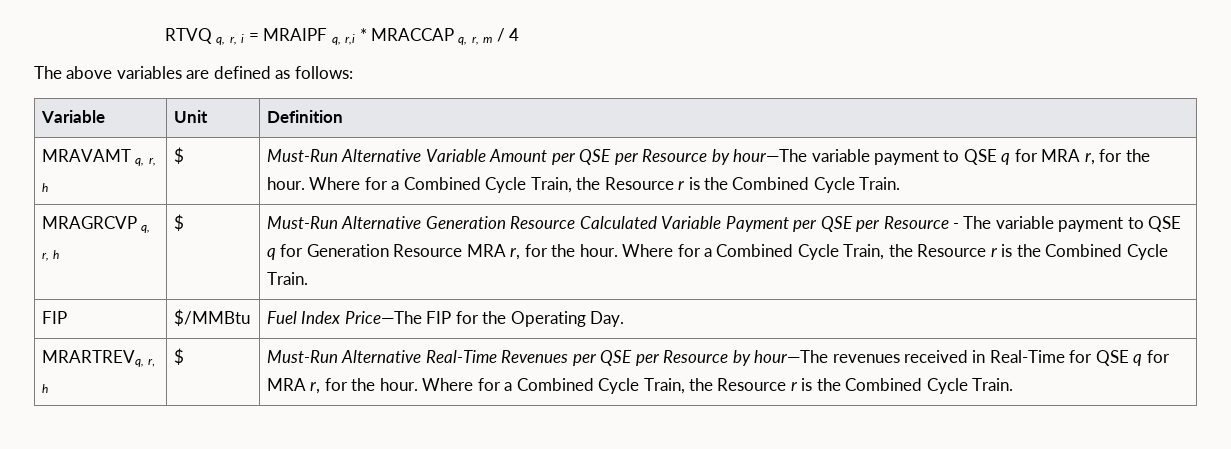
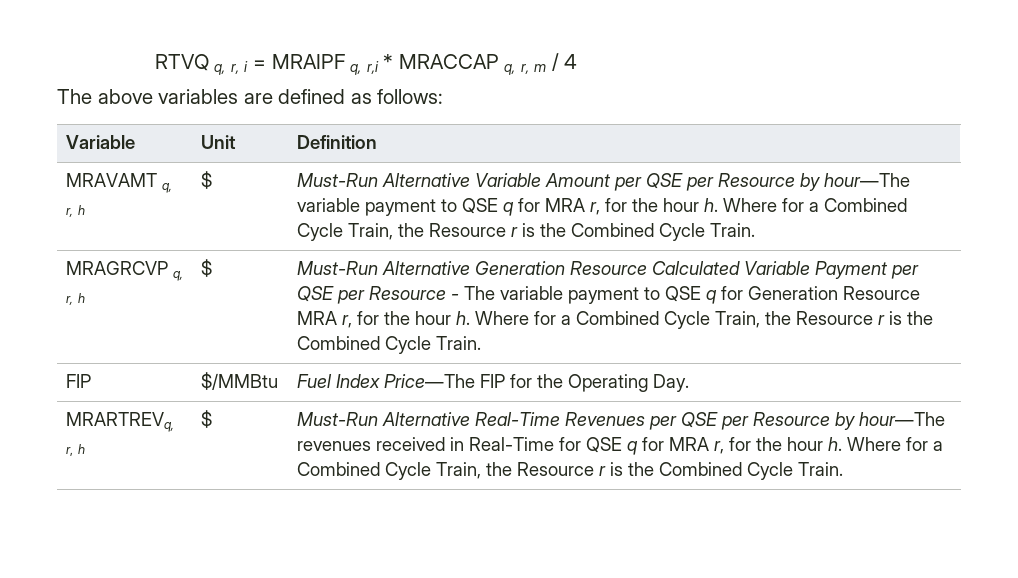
[266,177,305,190] hour. -> [663,198,719,212] hour h.
[579,244,618,257] hour. -> [415,311,471,325] hour h.
[379,378,418,391] hour. -> [787,437,843,451] hour h.

